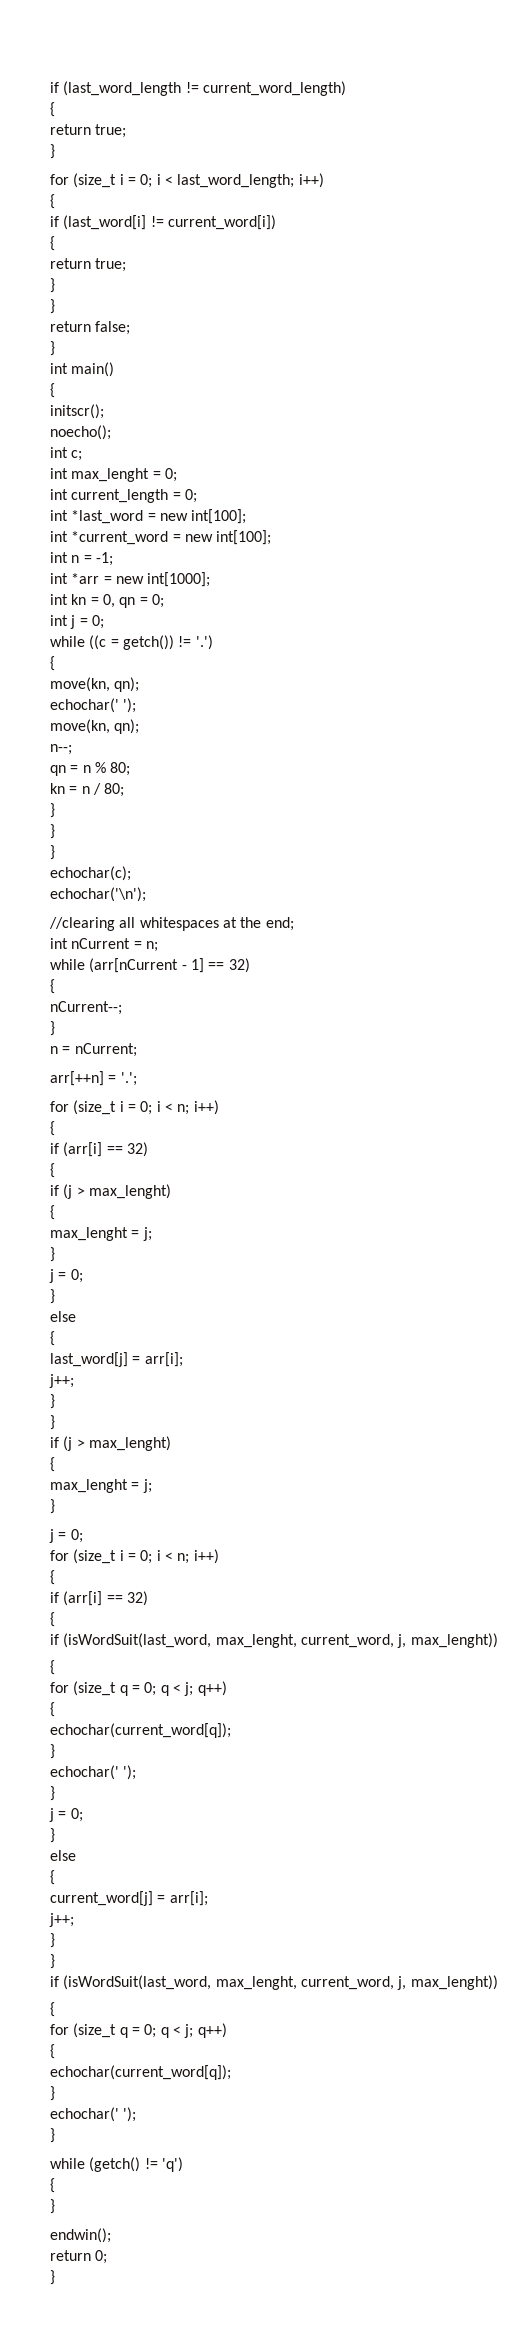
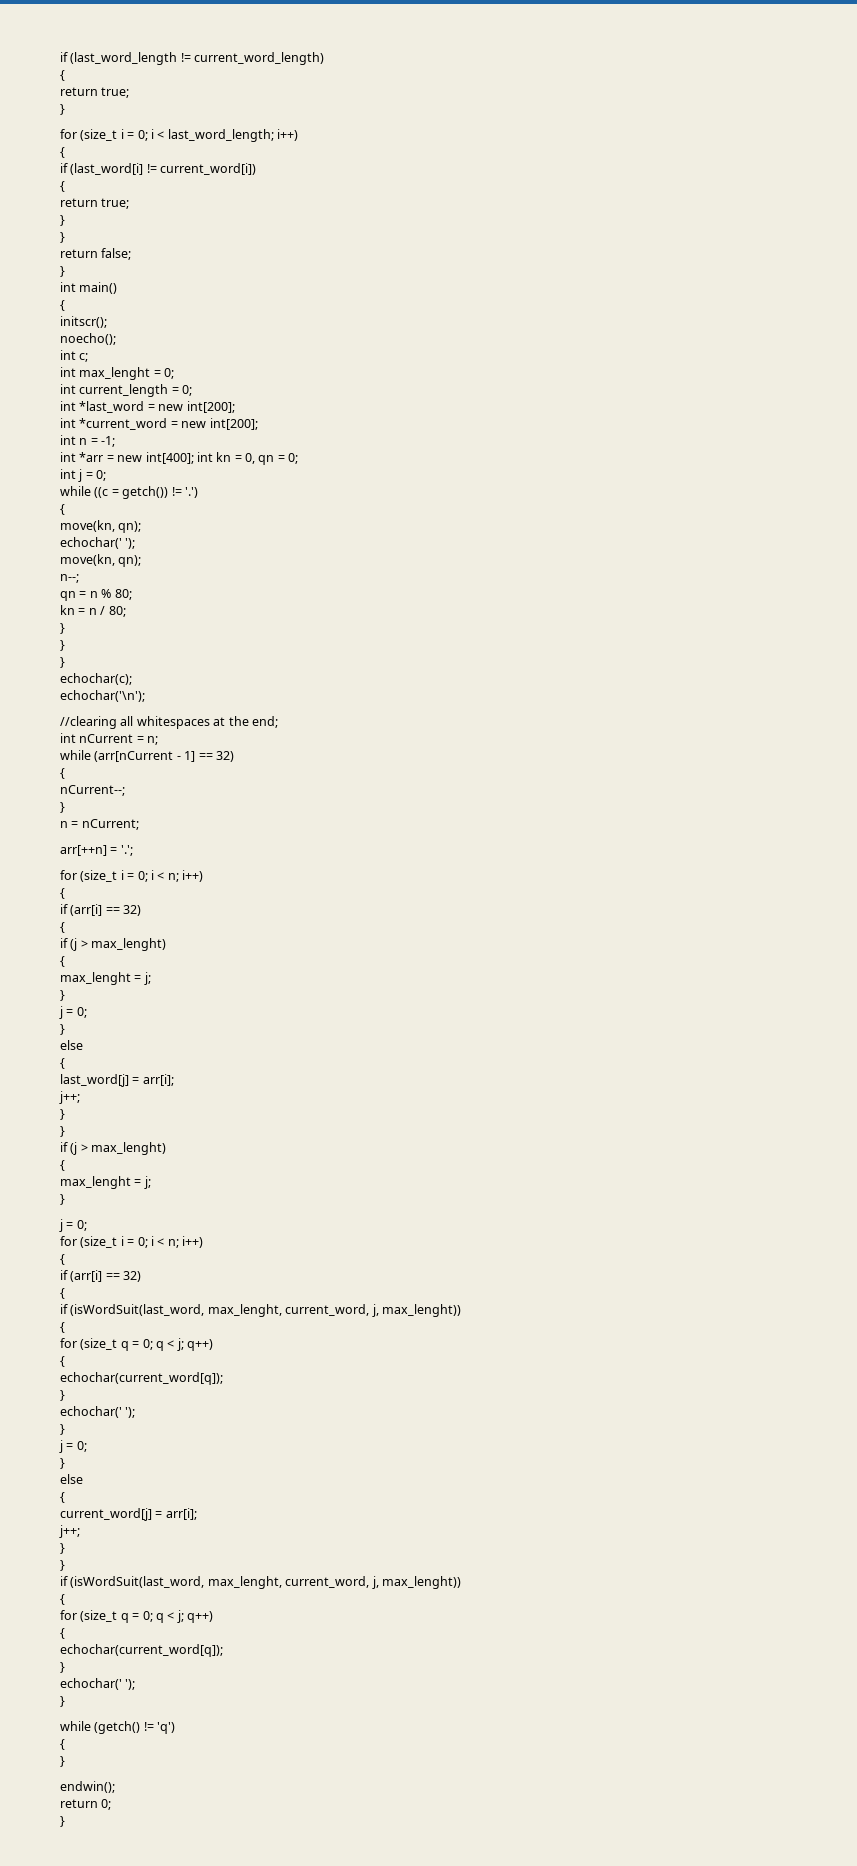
[191,509,247,524] int[100]; -> [186,401,235,413] int[200];
[216,530,272,545] int[100]; -> [209,418,258,430] int[200];
[147,572,211,587] int[1000]; // -> [145,452,194,464] int[400];

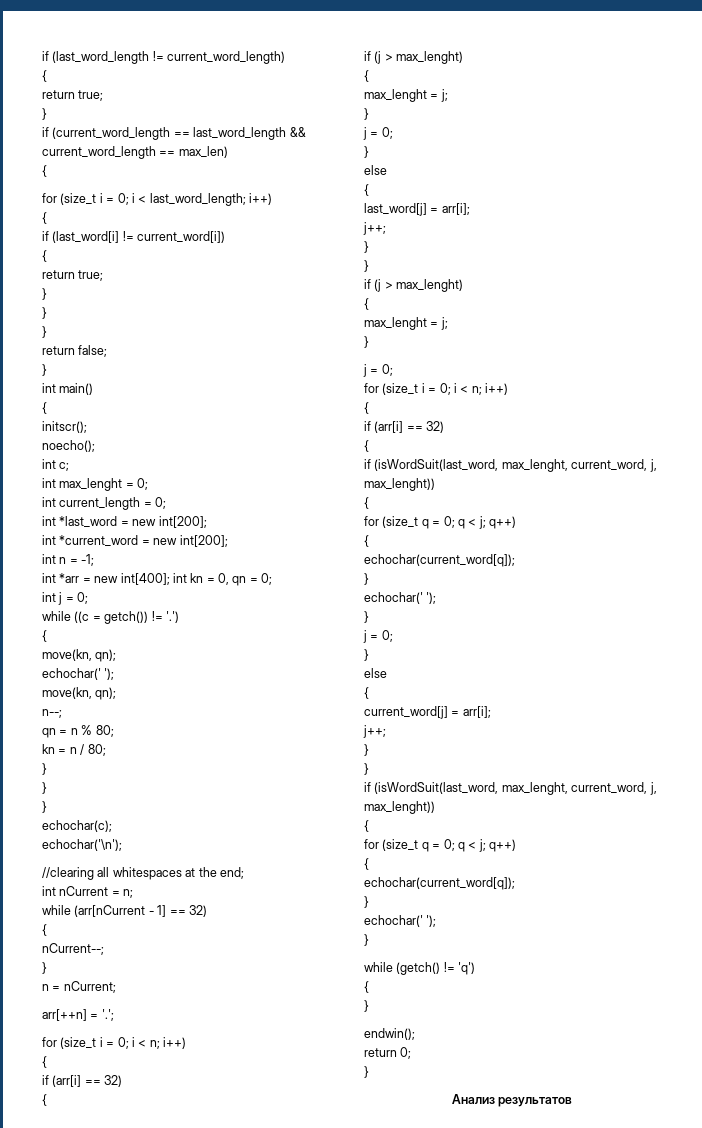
(65, 109) none -> [42,127,306,140] [42,146,228,159] [42,165,47,177] // if (current_word_length == last_word_length && current_word_length == max_len) // {
(65, 237) none -> [42,326,47,338] // }
(65, 1821) none -> [451,1094,573,1107] // Анализ результатов

